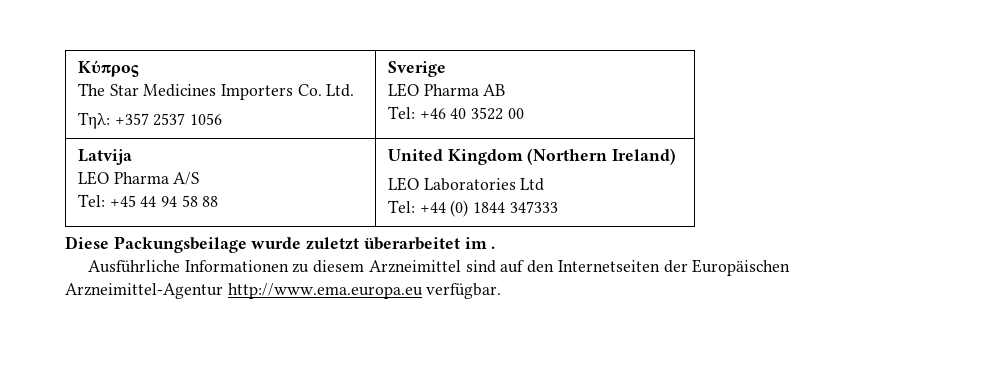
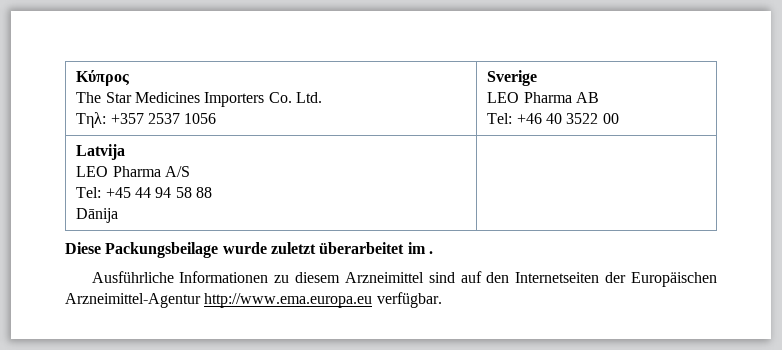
[387,148,676,165] [387,177,545,191] [387,200,558,217] | United Kingdom (Northern Ireland) // LEO Laboratories Ltd // Tel: +44 (0) 1844 347333 -> [76,208,119,223] // Dānija |

